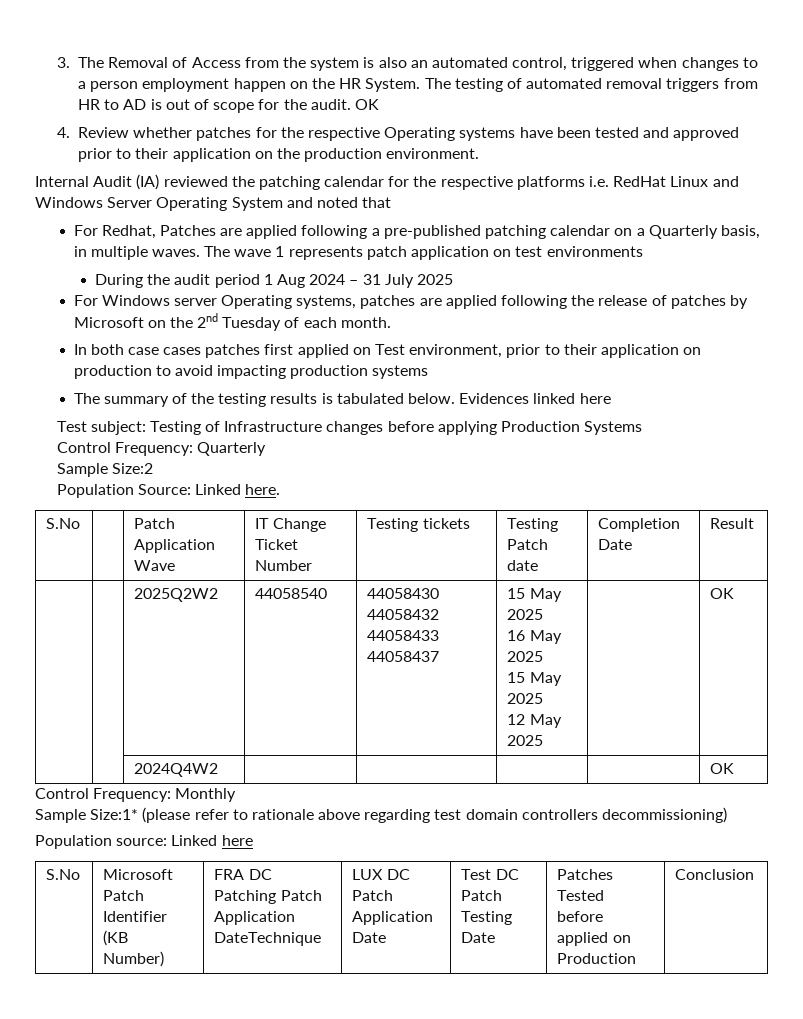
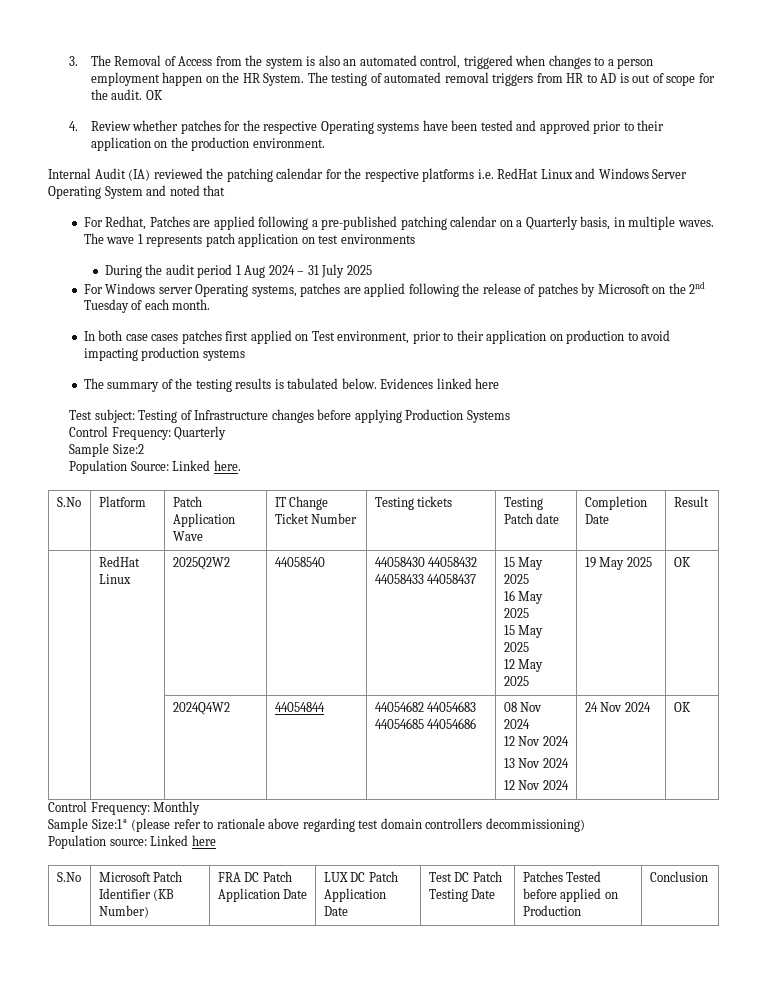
(81, 523) none -> [98,496,146,507] Platform
(755, 523) none -> [98,556,140,567] [98,574,131,584] RedHat Linux
(544, 740) none -> [584,557,652,570] 19 May 2025
(219, 770) | | | -> [274,702,325,712] [374,701,477,712] [374,718,477,729] [503,702,543,712] [503,719,530,729] [503,736,569,746] [503,758,569,768] [503,780,569,790] [584,702,651,712] 44054844 | 44054682 44054683 44054685 44054686 | 08 Nov 2024 // 12 Nov 2024 // 13 Nov 2024 // 12 Nov 2024 | 24 Nov 2024
[214,890,322,904] [214,911,296,925] [214,932,322,946] Patching Patch Application DateTechnique -> [262,871,292,882] [217,888,308,902] Patch Application Date

